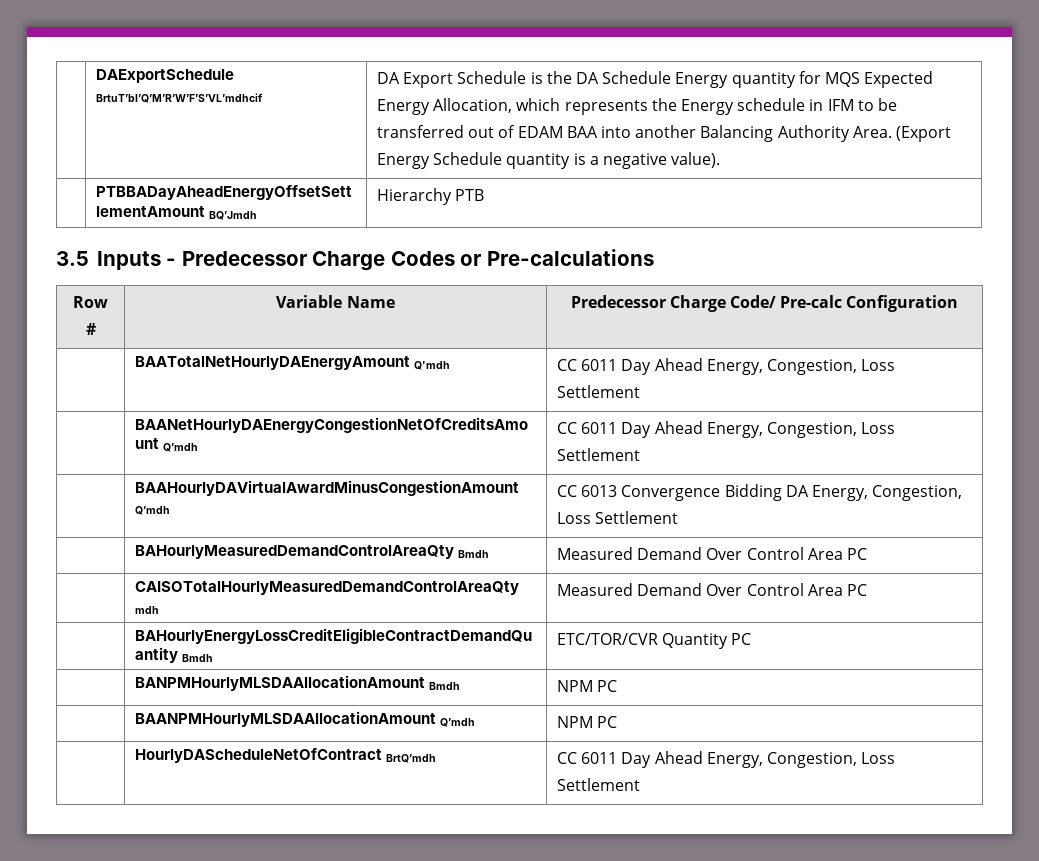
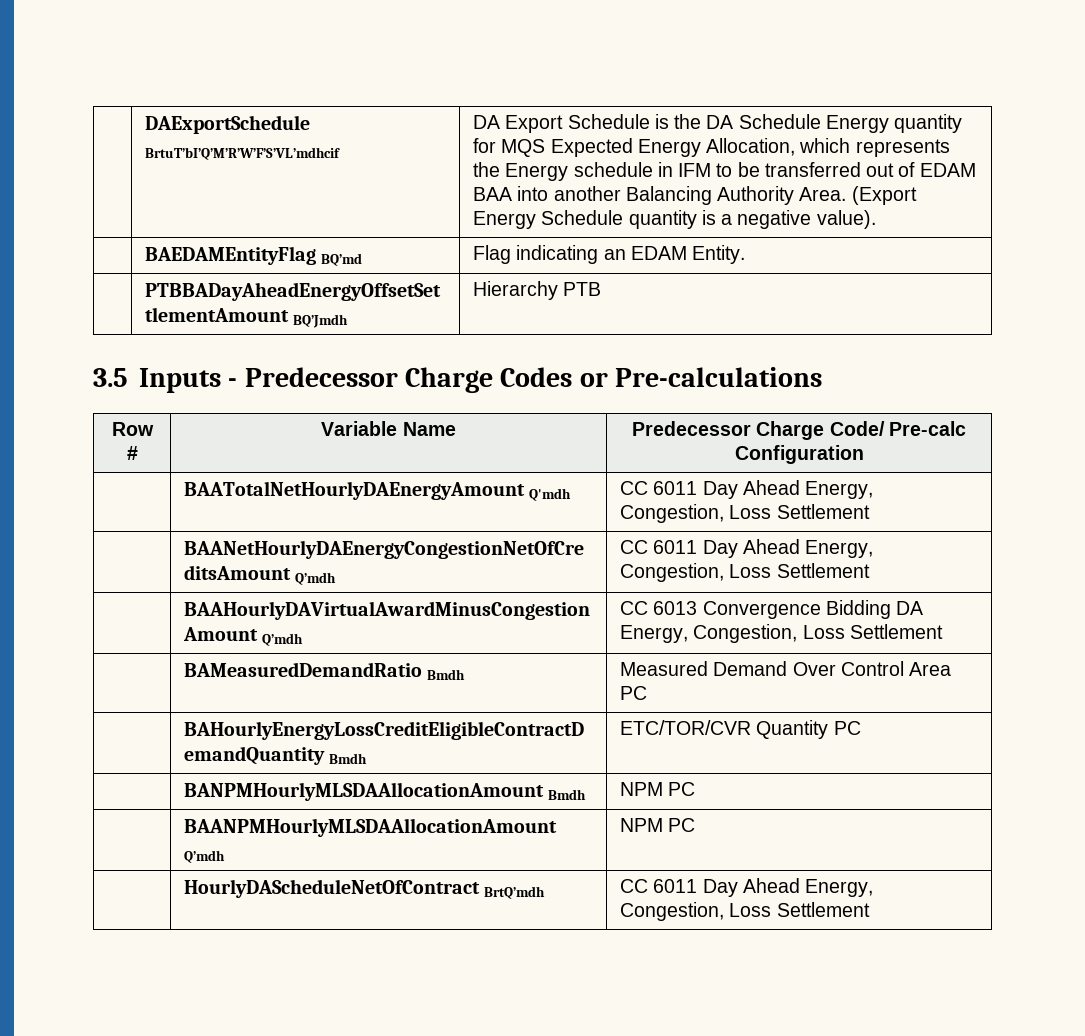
(721, 160) none -> [145,246,363,266] [473,245,746,264] // | BAEDAMEntityFlag BQ’md | Flag indicating an EDAM Entity.
[135,545,455,559] BAHourlyMeasuredDemandControlAreaQty -> [184,662,423,677] BAMeasuredDemandRatio
[135,581,520,595] [135,606,160,614] [557,583,868,596] // | CAISOTotalHourlyMeasuredDemandControlAreaQty mdh | Measured Demand Over Control Area PC -> (648, 693) none

